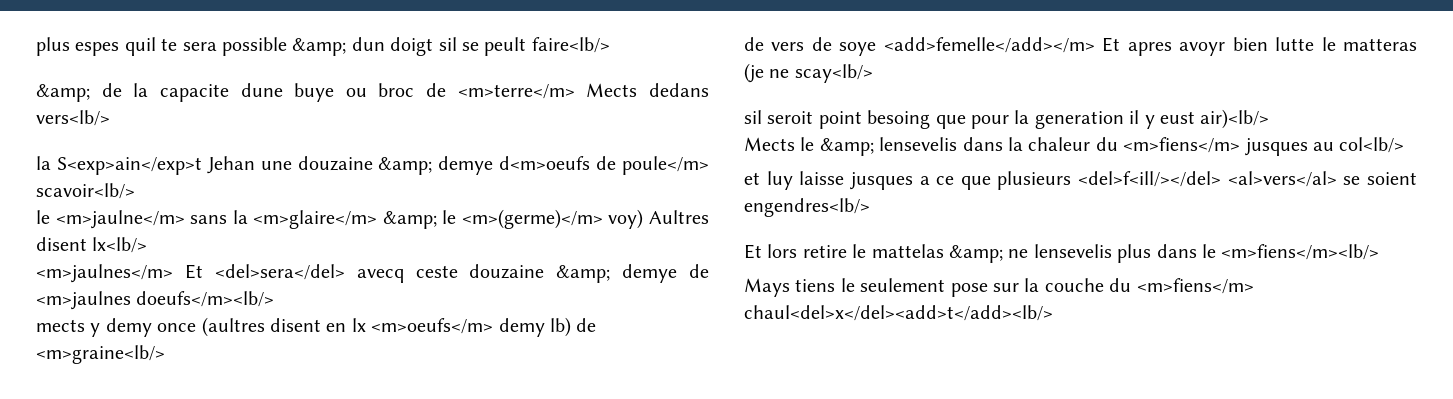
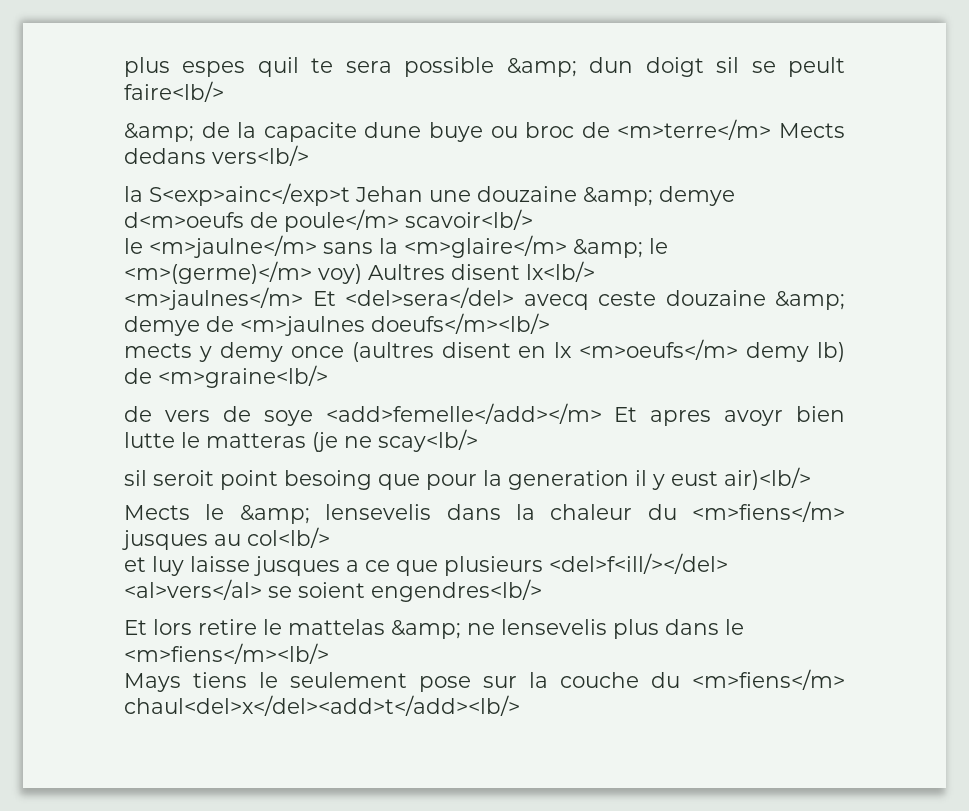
[56,157,202,175] S<exp>ain</exp>t -> [149,183,350,206] S<exp>ainc</exp>t

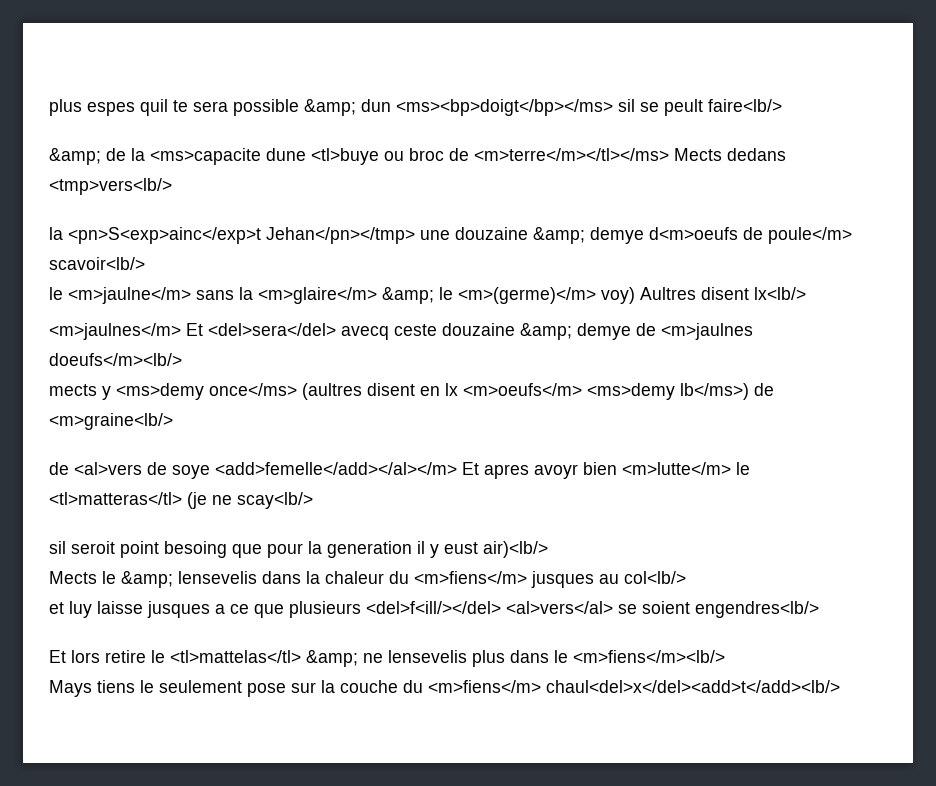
[645,57,704,77] doigt -> [396,99,613,116] <ms><bp>doigt</bp></ms>
[263,122,483,142] capacite dune buye -> [150,148,379,165] <ms>capacite dune <tl>buye
[617,119,772,140] <m>terre</m> -> [474,148,669,161] <m>terre</m></tl></ms>
[212,145,309,166] [124,183,423,206] vers<lb/> // la S<exp>ainc</exp>t Jehan -> [49,178,172,195] [49,227,415,244] <tmp>vers<lb/> // la <pn>S<exp>ainc</exp>t Jehan</pn></tmp>
[219,342,344,362] demy once -> [116,383,297,400] <ms>demy once</ms>
[746,342,845,362] demy lb) -> [587,383,749,400] <ms>demy lb</ms>)
[164,410,210,422] vers -> [74,462,142,475] <al>vers
[325,403,602,424] <add>femelle</add></m> -> [215,462,457,475] <add>femelle</add></al></m>
[124,432,306,448] lutte le matteras -> [622,462,750,475] [49,492,182,505] <m>lutte</m> le <tl>matteras</tl>
[288,619,385,635] mattelas -> [170,650,301,663] <tl>mattelas</tl>

